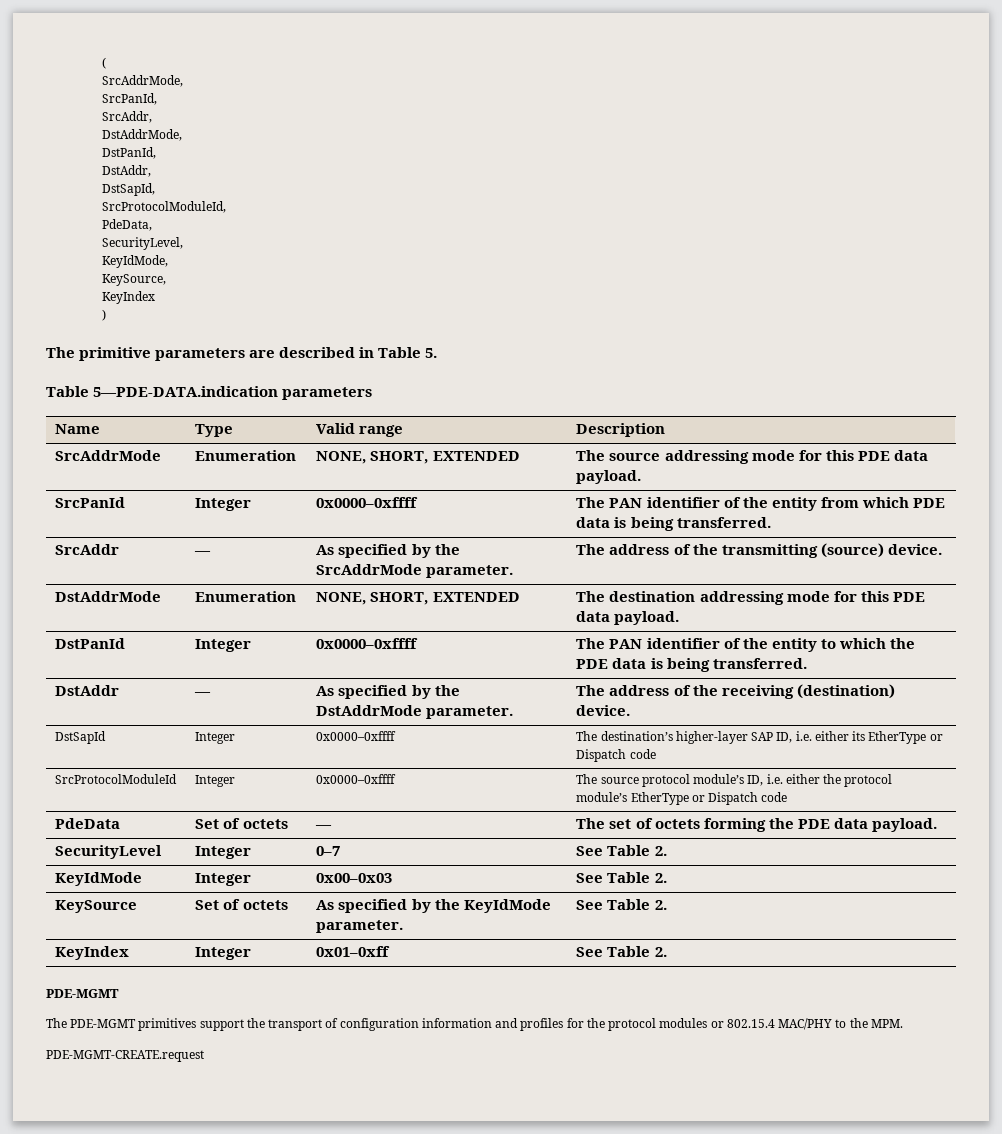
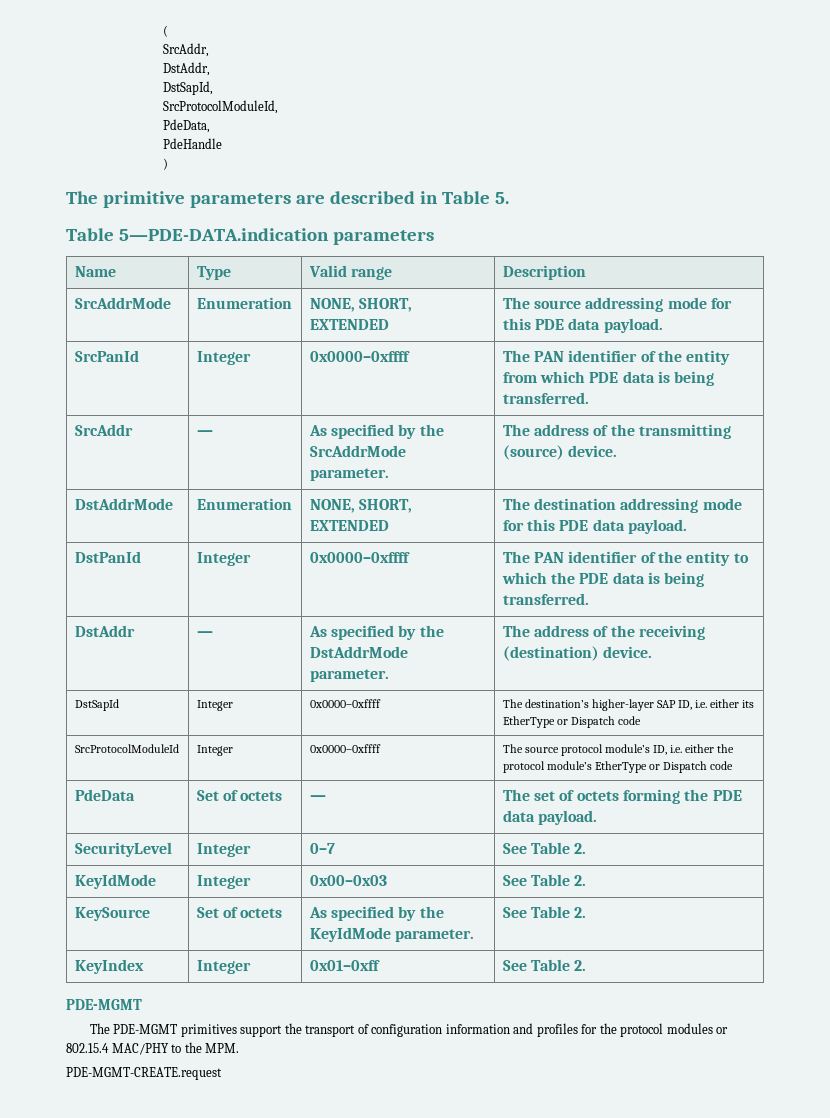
[102,75,184,87] [102,93,158,105] // SrcAddrMode, // SrcPanId, -> (169, 31) none
[102,129,183,141] [102,147,157,159] // DstAddrMode, // DstPanId, -> (210, 50) none
[102,237,184,250] [102,255,169,268] [102,274,167,286] [102,291,156,304] SecurityLevel, // KeyIdMode, // KeySource, // KeyIndex -> [163,138,223,149] PdeHandle

